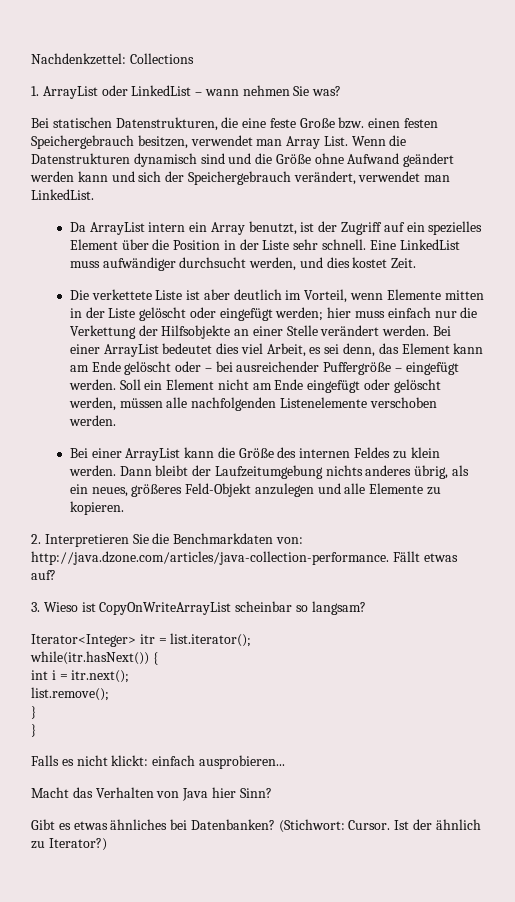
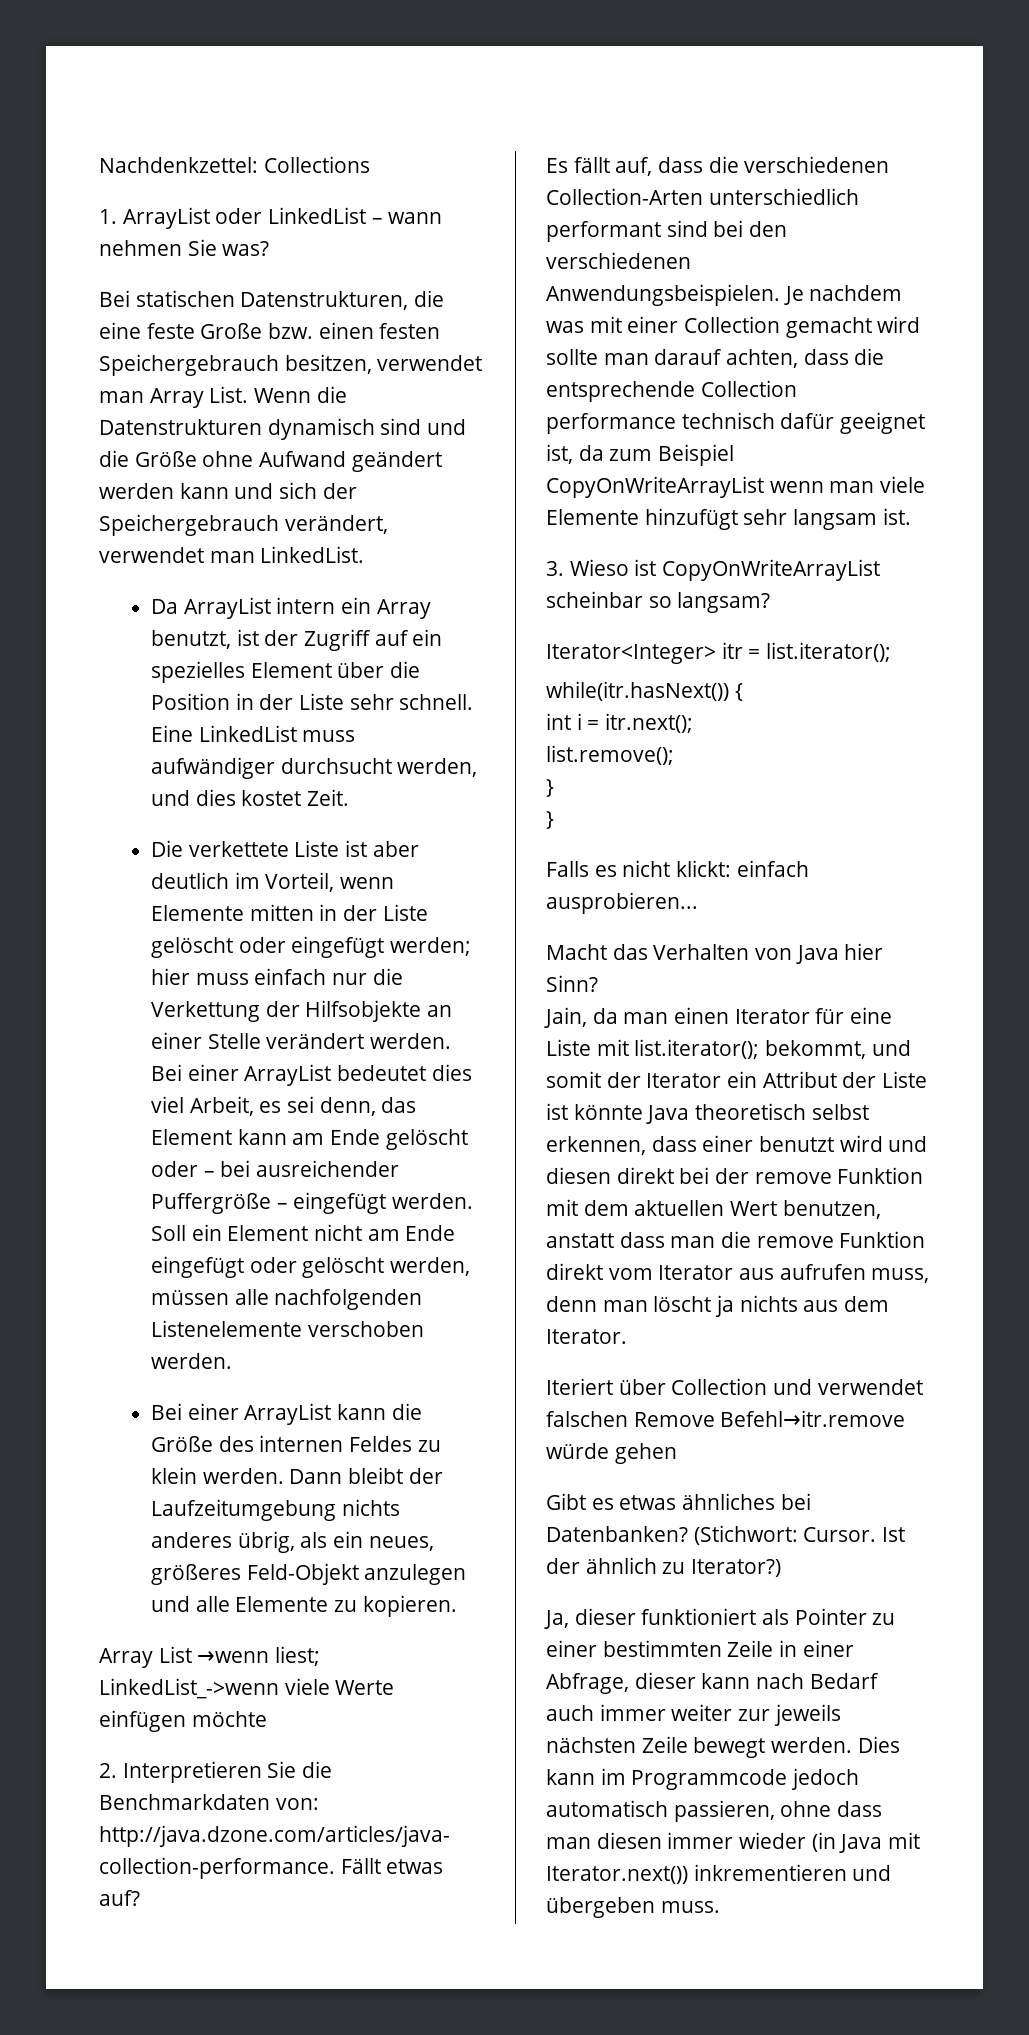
(124, 508) none -> [99,1646,321,1668] [99,1678,395,1699] [99,1710,267,1732] // Array List →wenn liest; LinkedList_->wenn viele Werte einfügen möchte
(56, 575) none -> [546,156,890,176] [546,188,859,205] [546,220,788,242] [546,252,691,269] [546,284,903,306] [546,316,921,338] [546,348,885,368] [546,380,797,402] [546,412,926,434] [546,444,735,466] [546,476,926,498] [546,508,911,530] // Es fällt auf, dass die verschiedenen Collection-Arten unterschiedlich performant sind bei den verschiedenen Anwendungsbeispielen. Je nachdem was mit einer Collection gemacht wird sollte man darauf achten, dass die entsprechende Collection performance technisch dafür geeignet ist, da zum Beispiel CopyOnWriteArrayList wenn man viele Elemente hinzufügt sehr langsam ist.
(272, 793) none -> [544,1007,893,1028] [546,1039,911,1059] [546,1071,928,1088] [546,1103,869,1124] [546,1135,928,1155] [546,1167,924,1184] [546,1199,881,1219] [546,1231,926,1248] [546,1263,930,1283] [546,1295,890,1317] [546,1329,627,1344] [546,1378,923,1395] [546,1410,906,1427] [546,1443,677,1464] // Jain, da man einen Iterator für eine Liste mit list.iterator(); bekommt, und somit der Iterator ein Attribut der Liste ist könnte Java theoretisch selbst erkennen, dass einer benutzt wird und diesen direkt bei der remove Funktion mit dem aktuellen Wert benutzen, anstatt dass man die remove Funktion direkt vom Iterator aus aufrufen muss, denn man löscht ja nichts aus dem Iterator. // Iteriert über Collection und verwendet falschen Remove Befehl→itr.remove würde gehen
(107, 844) none -> [544,1608,896,1629] [546,1640,854,1657] [546,1672,879,1694] [546,1704,841,1726] [546,1736,900,1758] [546,1768,860,1790] [546,1800,883,1822] [546,1832,921,1853] [546,1864,892,1884] [546,1897,720,1918] // Ja, dieser funktioniert als Pointer zu einer bestimmten Zeile in einer Abfrage, dieser kann nach Bedarf auch immer weiter zur jeweils nächsten Zeile bewegt werden. Dies kann im Programmcode jedoch automatisch passieren, ohne dass man diesen immer wieder (in Java mit Iterator.next()) inkrementieren und übergeben muss.

